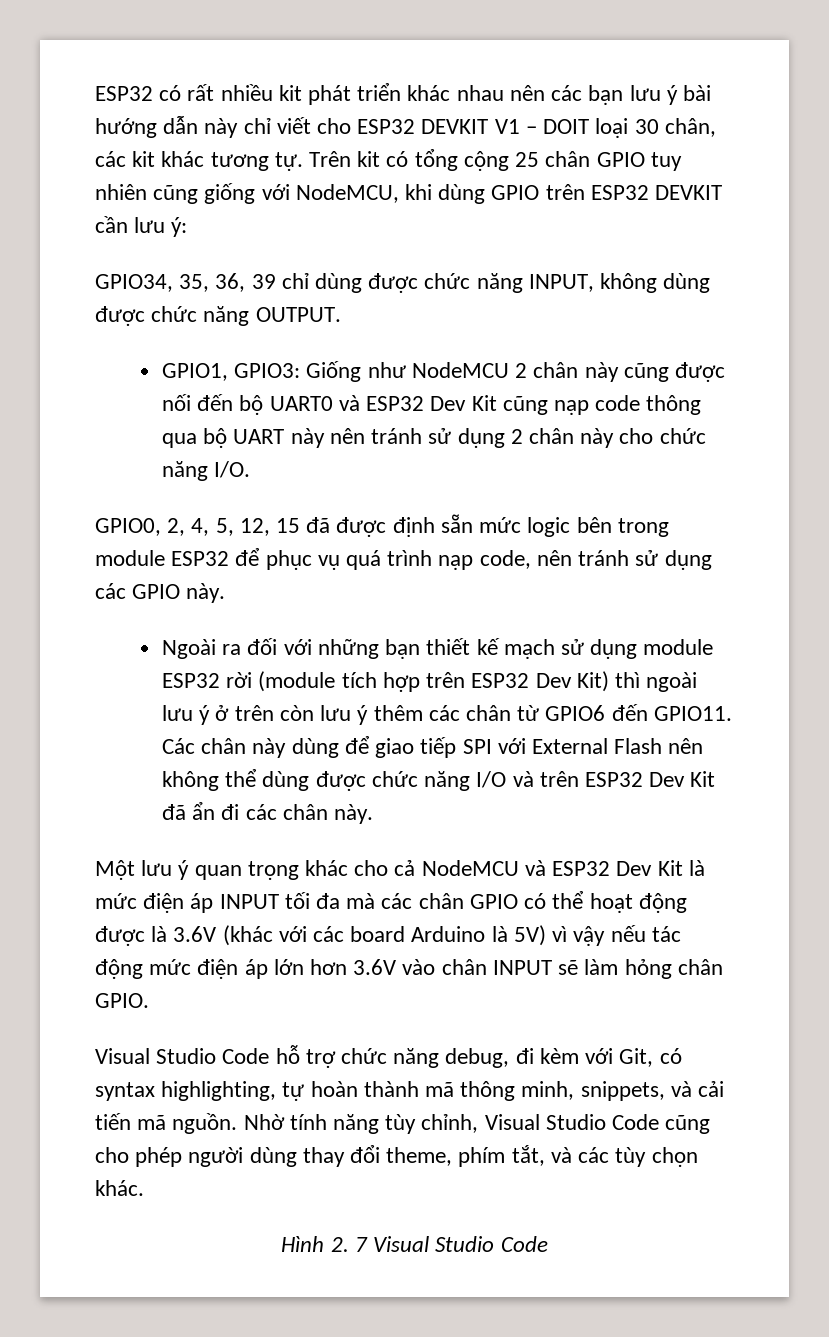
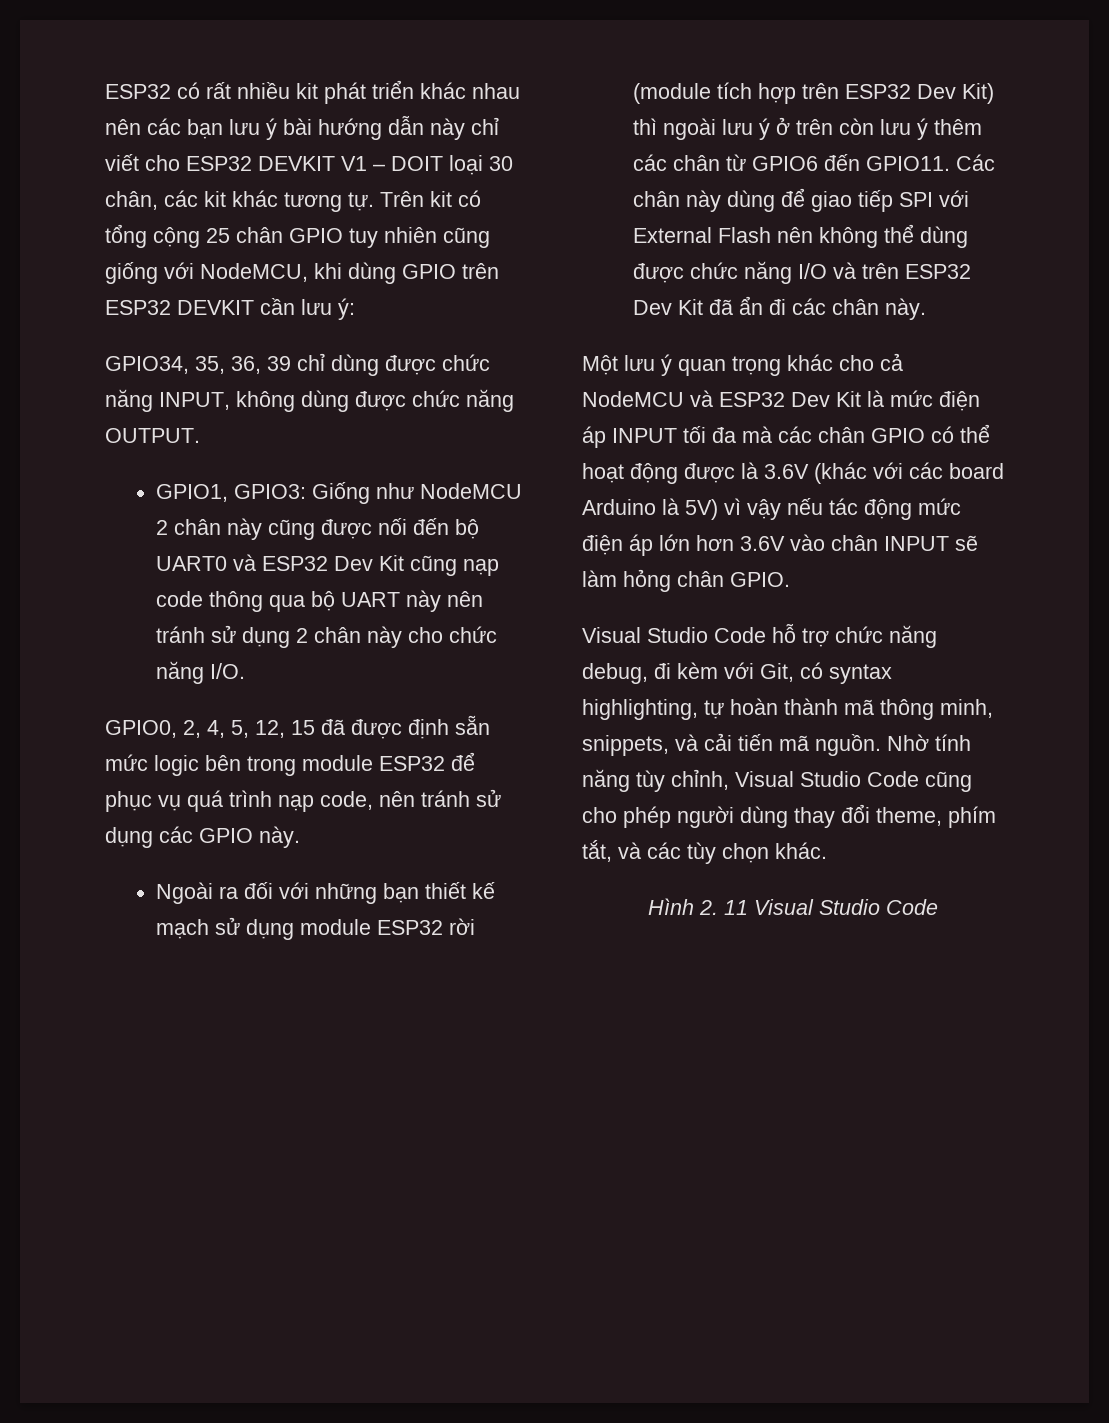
[354,1237,368,1252] 7 -> [724,900,748,915] 11

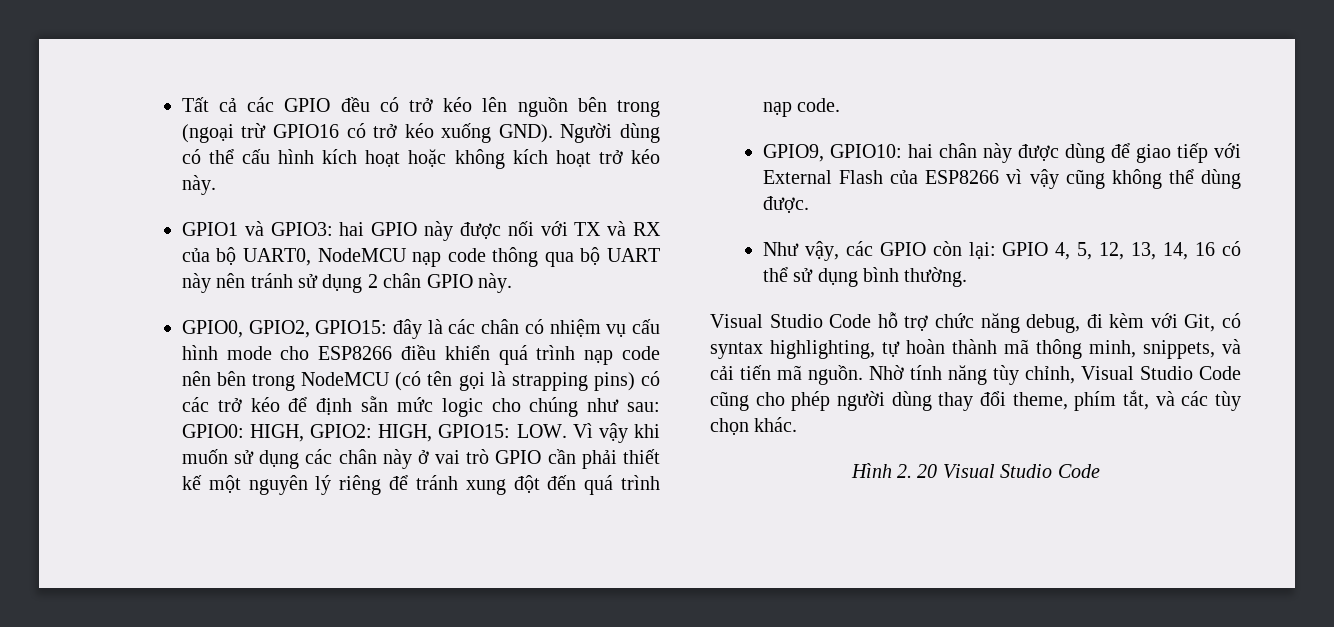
[105,80,520,104] [105,116,499,140] [105,154,513,175] [105,190,481,212] [105,224,490,248] [105,262,499,284] [105,298,355,320] [105,353,490,376] [105,389,514,412] [105,428,200,443] [156,482,523,504] [156,518,480,540] [156,554,458,576] ESP32 có rất nhiều kit phát triển khác nhau nên các bạn lưu ý bài hướng dẫn này chỉ viết cho ESP32 DEVKIT V1 – DOIT loại 30 chân, các kit khác tương tự. Trên kit có tổng cộng 25 chân GPIO tuy nhiên cũng giống với NodeMCU, khi dùng GPIO trên ESP32 DEVKIT cần lưu ý: // GPIO34, 35, 36, 39 chỉ dùng được chức năng INPUT, không dùng được chức năng OUTPUT. // GPIO1, GPIO3: Giống như NodeMCU 2 chân này cũng được nối đến bộ UART0 và ESP32 Dev Kit cũng -> [181,97,660,117] [181,123,660,143] [181,149,660,169] [181,175,216,195] [181,221,662,241] [181,247,407,266] Tất cả các GPIO đều có trở kéo lên nguồn bên trong (ngoại trừ GPIO16 có trở kéo xuống GND). Người dùng có thể cấu hình kích hoạt hoặc không kích hoạt trở kéo này. // GPIO1 và GPIO3: hai GPIO này được nối với TX và RX của bộ UART0, NodeMCU
[367,626,498,648] [156,661,246,684] [105,715,490,739] [105,752,475,776] [105,789,501,812] [105,826,300,848] [156,882,496,904] [156,917,476,940] [633,82,995,104] [633,117,983,140] [633,154,996,171] [633,190,722,212] này cho chức năng I/O. // GPIO0, 2, 4, 5, 12, 15 đã được định sẵn mức logic bên trong module ESP32 để phục vụ quá trình nạp code, nên tránh sử dụng các GPIO này. // Ngoài ra đối với những bạn thiết kế mạch sử dụng module ESP32 rời (module tích hợp trên ESP32 Dev Kit) thì ngoài lưu ý ở trên còn lưu ý thêm các chân từ GPIO6 đến GPIO11. Các chân này -> [426,273,513,293] [181,319,660,339] [181,345,660,365] [181,371,660,391] [181,396,661,417] [181,423,660,443] [181,449,660,469] [181,475,661,495] [762,98,841,117] [762,143,1059,163] GPIO này. // GPIO0, GPIO2, GPIO15: đây là các chân có nhiệm vụ cấu hình mode cho ESP8266 điều khiển quá trình nạp code nên bên trong NodeMCU (có tên gọi là strapping pins) có các trở kéo để định sẵn mức logic cho chúng như sau: GPIO0: HIGH, GPIO2: HIGH, GPIO15: LOW. Vì vậy khi muốn sử dụng các chân này ở vai trò GPIO cần phải thiết kế một nguyên lý riêng để tránh xung đột đến quá trình nạp code. // GPIO9, GPIO10: hai chân này được
[899,192,934,207] SPI -> (1208, 153) none
[777,224,969,248] [633,261,972,284] [633,296,927,320] [582,353,903,376] [582,390,980,411] [582,424,990,448] [582,462,1004,484] [582,498,961,520] [582,534,978,556] [582,569,790,592] nên không thể dùng được chức năng I/O và trên ESP32 Dev Kit đã ẩn đi các chân này. // Một lưu ý quan trọng khác cho cả NodeMCU và ESP32 Dev Kit là mức điện áp INPUT tối đa mà các chân GPIO có thể hoạt động được là 3.6V (khác với các board Arduino là 5V) vì vậy nếu tác động mức điện áp lớn hơn 3.6V vào chân INPUT sẽ làm hỏng chân GPIO. -> [890,169,1241,189] [762,196,809,213] [762,241,1241,261] [762,267,968,287] của ESP8266 vì vậy cũng không thể dùng được. // Như vậy, các GPIO còn lại: GPIO 4, 5, 12, 13, 14, 16 có thể sử dụng bình thường.
[724,900,748,915] 11 -> [917,464,938,478] 20

